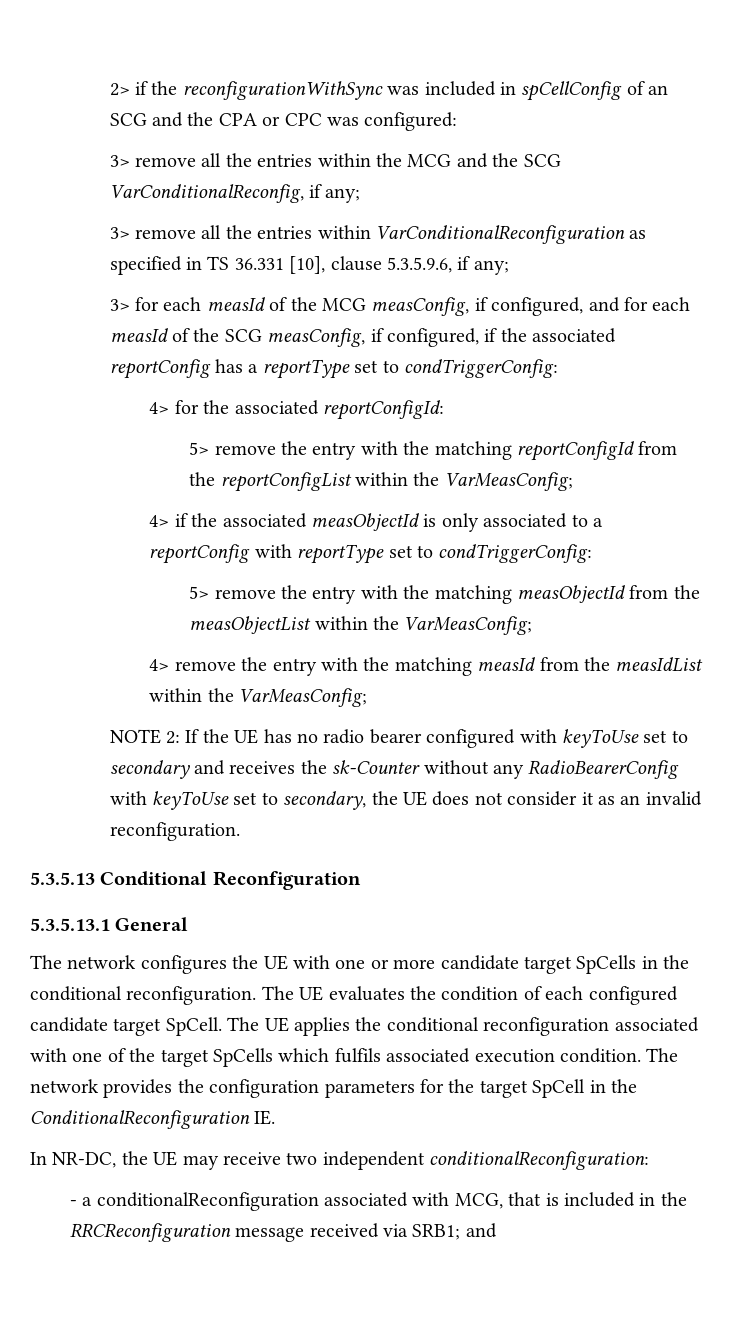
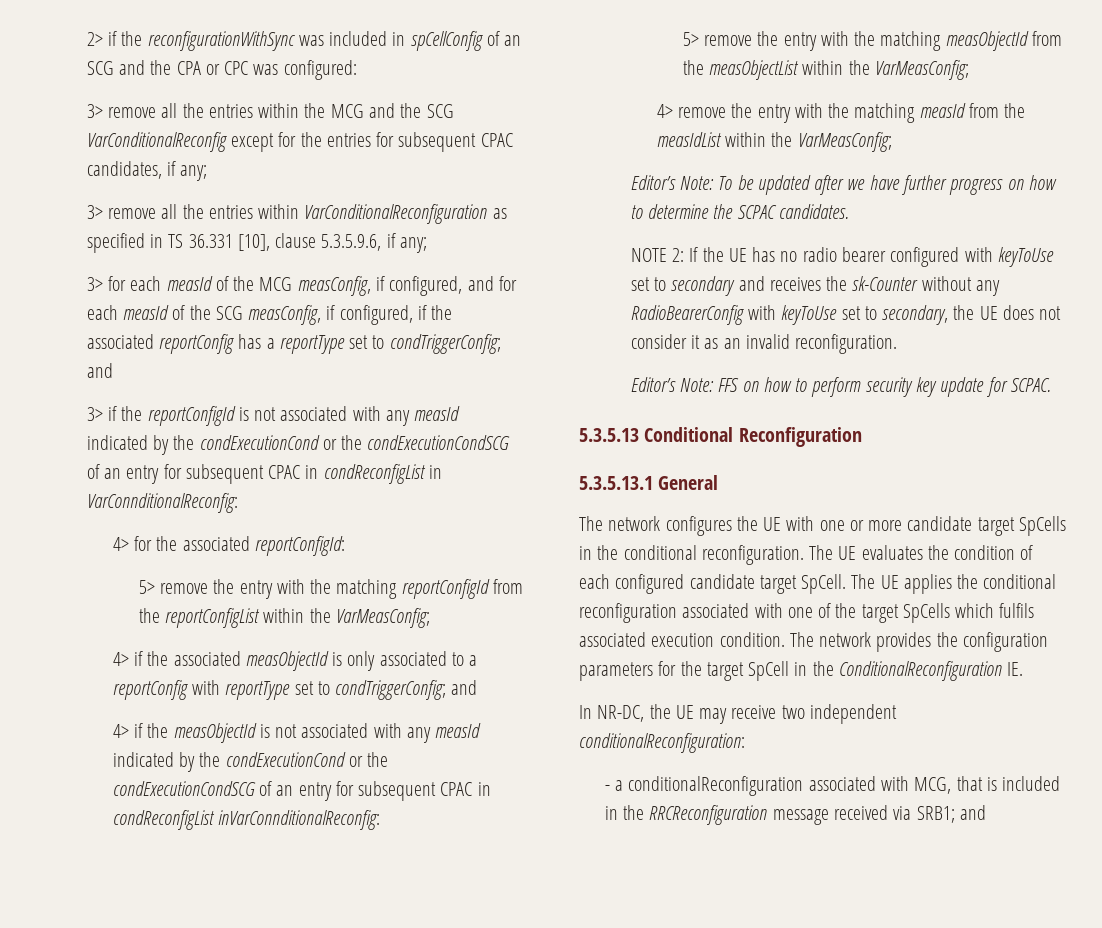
[109,184,304,203] VarConditionalReconfig, -> [86,132,513,152] [86,161,162,179] VarConditionalReconfig except for the entries for subsequent CPAC candidates,
[403,359,558,378] condTriggerConfig: -> [389,334,501,354] [86,363,113,378] [86,406,461,426] [86,435,511,455] [86,464,442,484] [86,493,238,513] condTriggerConfig; and // 3> if the reportConfigId is not associated with any measId indicated by the condExecutionCond or the condExecutionCondSCG of an entry for subsequent CPAC in condReconfigList in VarConnditionalReconfig:
[438,544,593,563] condTriggerConfig: -> [335,680,478,700] [112,723,482,743] [112,752,389,772] [112,781,491,801] [112,810,381,830] condTriggerConfig; and // 4> if the measObjectId is not associated with any measId indicated by the condExecutionCond or the condExecutionCondSCG of an entry for subsequent CPAC in condReconfigList inVarConnditionalReconfig:
(368, 697) none -> [630,175,1057,195] [630,204,849,219] // Editor’s Note: To be updated after we have further progress on how to determine the SCPAC candidates.
(240, 831) none -> [630,377,1051,397] // Editor’s Note: FFS on how to perform security key update for SCPAC.

